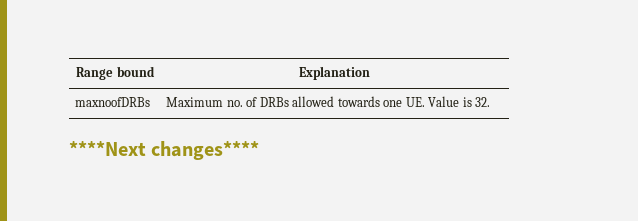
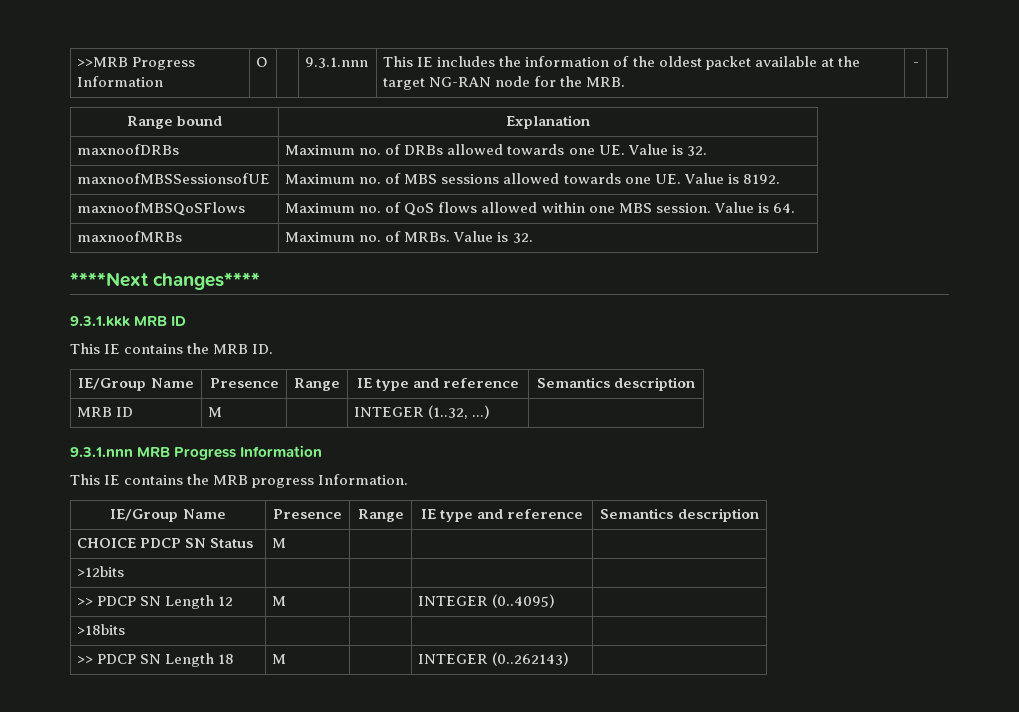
(76, 73) none -> [77,57,196,70] [77,76,164,87] [256,57,269,67] [305,57,369,68] [383,56,860,70] [383,76,626,90] [912,62,919,67] >>MRB Progress Information | O | | 9.3.1.nnn | This IE includes the information of the oldest packet available at the target NG-RAN node for the MRB. | - | //
[69,141,260,160] // ****Next changes**** -> [77,173,271,184] [285,173,780,184] [77,202,246,216] [285,202,795,216] [77,231,183,242] [285,231,533,243] [70,272,261,290] [70,316,187,327] [70,343,274,354] [78,378,194,391] [209,378,279,388] [294,378,340,391] [356,378,520,391] [536,377,696,391] [77,407,134,417] [208,407,223,417] [354,405,491,419] [70,445,323,460] [70,474,409,488] [110,509,226,522] [273,509,342,519] [357,509,404,522] [420,509,584,522] [600,508,759,522] [77,538,254,548] [272,538,287,548] [77,566,125,577] [77,595,234,609] [272,596,287,606] [418,594,556,608] [77,624,126,635] [77,653,235,667] [272,654,287,664] [418,652,570,666] // maxnoofMBSSessionsofUE | Maximum no. of MBS sessions allowed towards one UE. Value is 8192. // maxnoofMBSQoSFlows | Maximum no. of QoS flows allowed within one MBS session. Value is 64. // maxnoofMRBs | Maximum no. of MRBs. Value is 32. // ****Next changes**** // 9.3.1.kkk MRB ID // This IE contains the MRB ID. // IE/Group Name | Presence | Range | IE type and reference | Semantics description // MRB ID | M | | INTEGER (1..32, ...) | // 9.3.1.nnn MRB Progress Information // This IE contains the MRB progress Information. // IE/Group Name | Presence | Range | IE type and reference | Semantics description // CHOICE PDCP SN Status | M | | | // >12bits | | | | // >> PDCP SN Length 12 | M | | INTEGER (0..4095) | // >18bits | | | | // >> PDCP SN Length 18 | M | | INTEGER (0..262143) |

